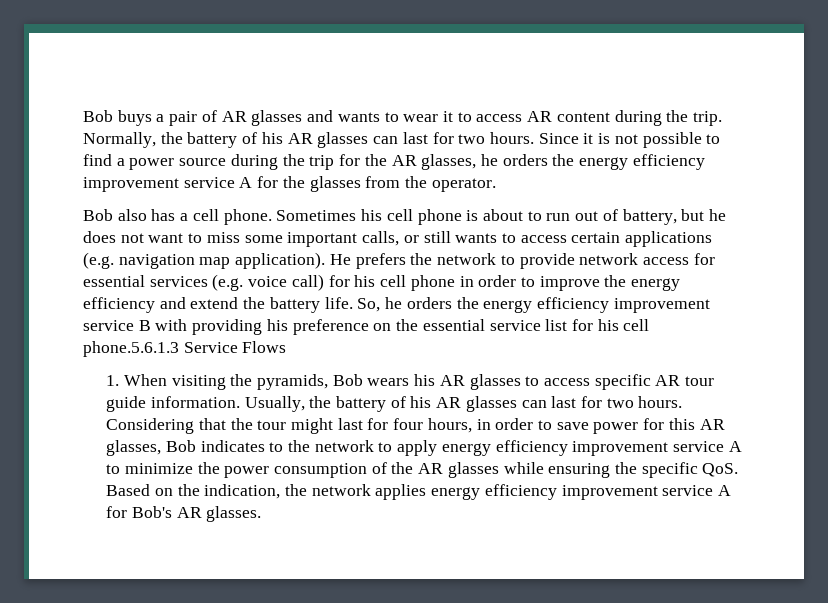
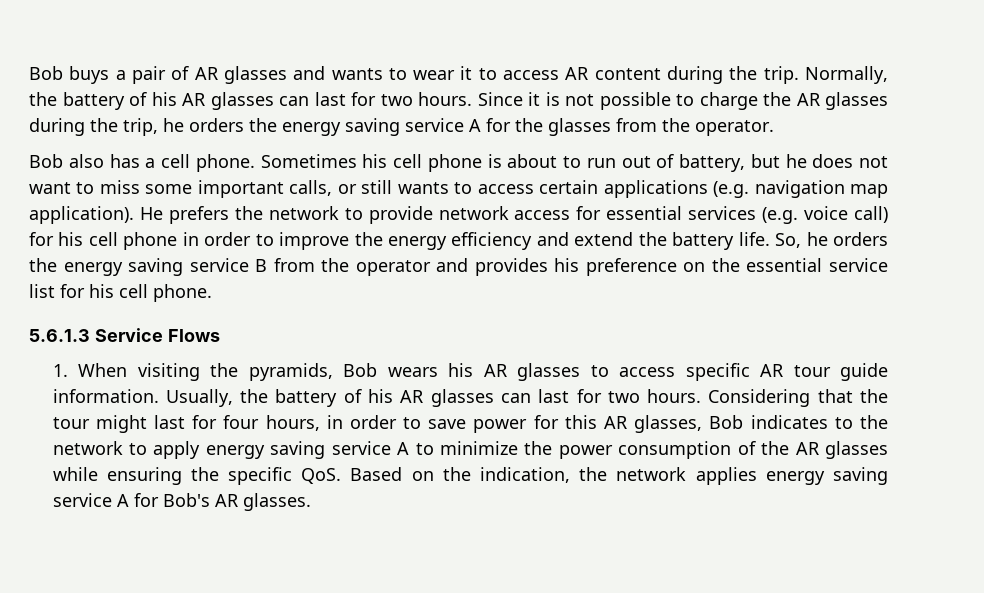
[83,154,705,170] [83,177,179,192] find a power source during the trip for the AR glasses, he orders the energy efficiency improvement -> [699,92,888,110] [29,118,400,136] charge the AR glasses during the trip, he orders the energy saving
[536,297,710,313] [83,319,263,335] efficiency improvement service B with providing -> [128,258,548,276] saving service B from the operator and provides
[83,341,179,357] phone.5.6.1.3 -> [153,284,212,302] [29,329,90,342] phone. // 5.6.1.3
[495,440,669,456] efficiency improvement -> [270,441,326,459] saving
[484,484,658,500] efficiency improvement -> [832,467,888,485] saving

